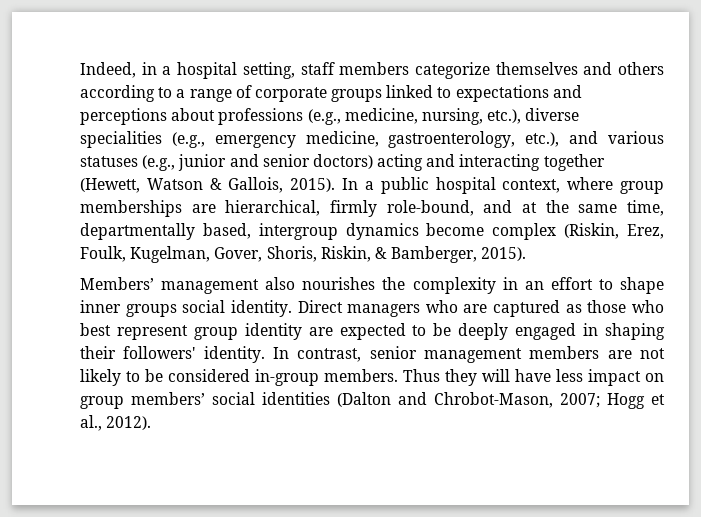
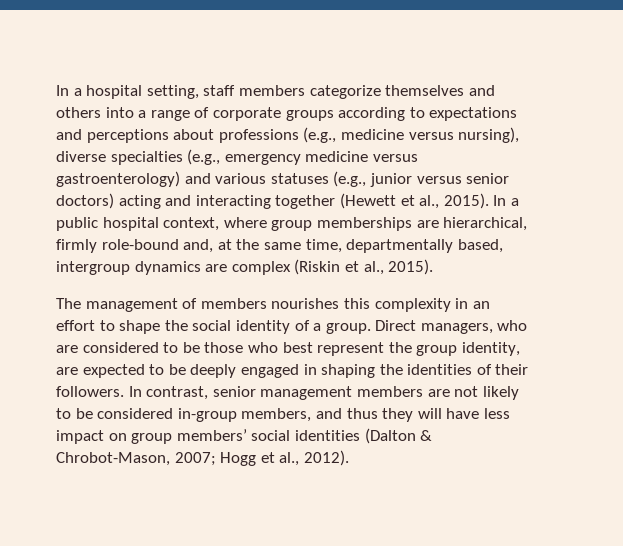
[80,62,157,78] Indeed, in -> [56,85,69,96] In
[80,85,173,102] according to -> [105,107,134,118] into
[386,85,434,98] linked -> [338,107,406,121] according
[344,108,580,125] [80,131,560,148] medicine, nursing, etc.), diverse specialities (e.g., emergency medicine, gastroenterology, etc.), -> [340,127,520,143] [56,149,418,165] [56,171,180,187] medicine versus nursing), diverse specialties (e.g., emergency medicine versus gastroenterology)
[229,154,259,167] and -> [416,176,462,184] versus
[80,177,284,193] (Hewett, Watson & Gallois, -> [339,193,440,209] (Hewett et al.,
[386,200,513,216] role-bound, and -> [101,239,214,253] role-bound and,
[426,223,664,240] [80,246,527,263] [80,277,406,294] become complex (Riskin, Erez, Foulk, Kugelman, Gover, Shoris, Riskin, & Bamberger, 2015). // Members’ management also nourishes the -> [205,259,434,275] [56,298,370,312] are complex (Riskin et al., 2015). // The management of members nourishes this
[80,300,582,317] inner groups social identity. Direct managers who are captured as -> [164,320,528,334] [56,342,200,353] the social identity of a group. Direct managers, who are considered to be
[193,323,302,340] group identity -> [388,342,520,356] the group identity,
[80,346,265,363] their followers' identity. -> [379,364,529,375] [56,386,124,397] the identities of their followers.
[324,369,440,382] members. Thus -> [241,408,378,422] members, and thus
[398,392,427,405] and -> [420,430,433,441] &

